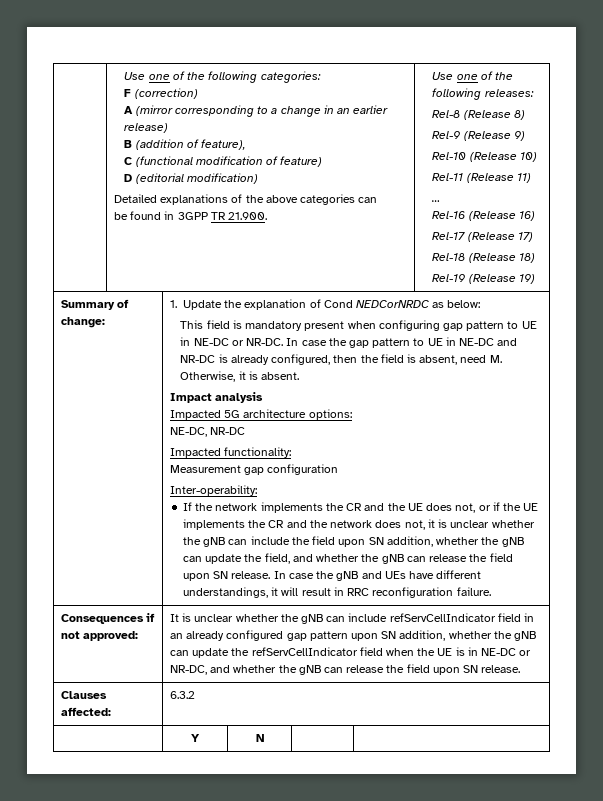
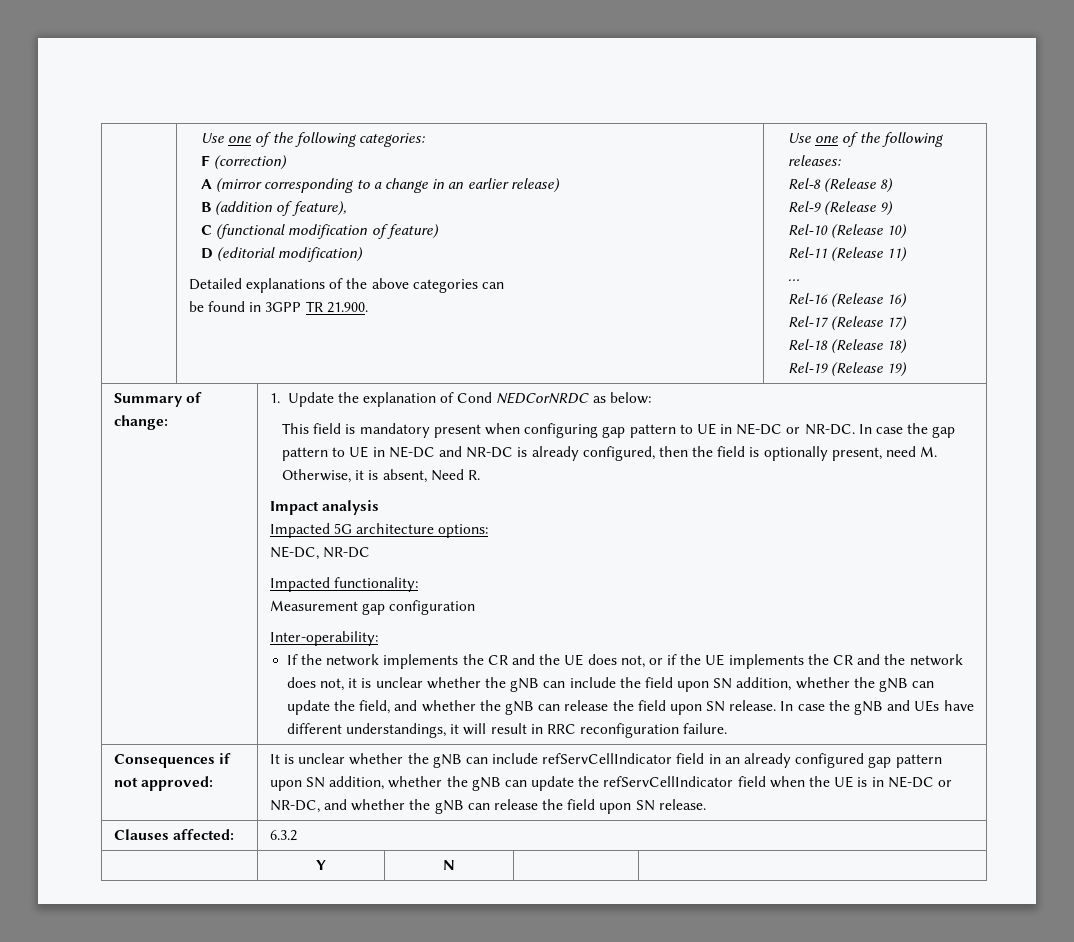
[419,355,458,365] absent, -> [763,446,882,461] optionally present,
[261,372,300,380] absent. -> [382,469,480,483] absent, Need R.

